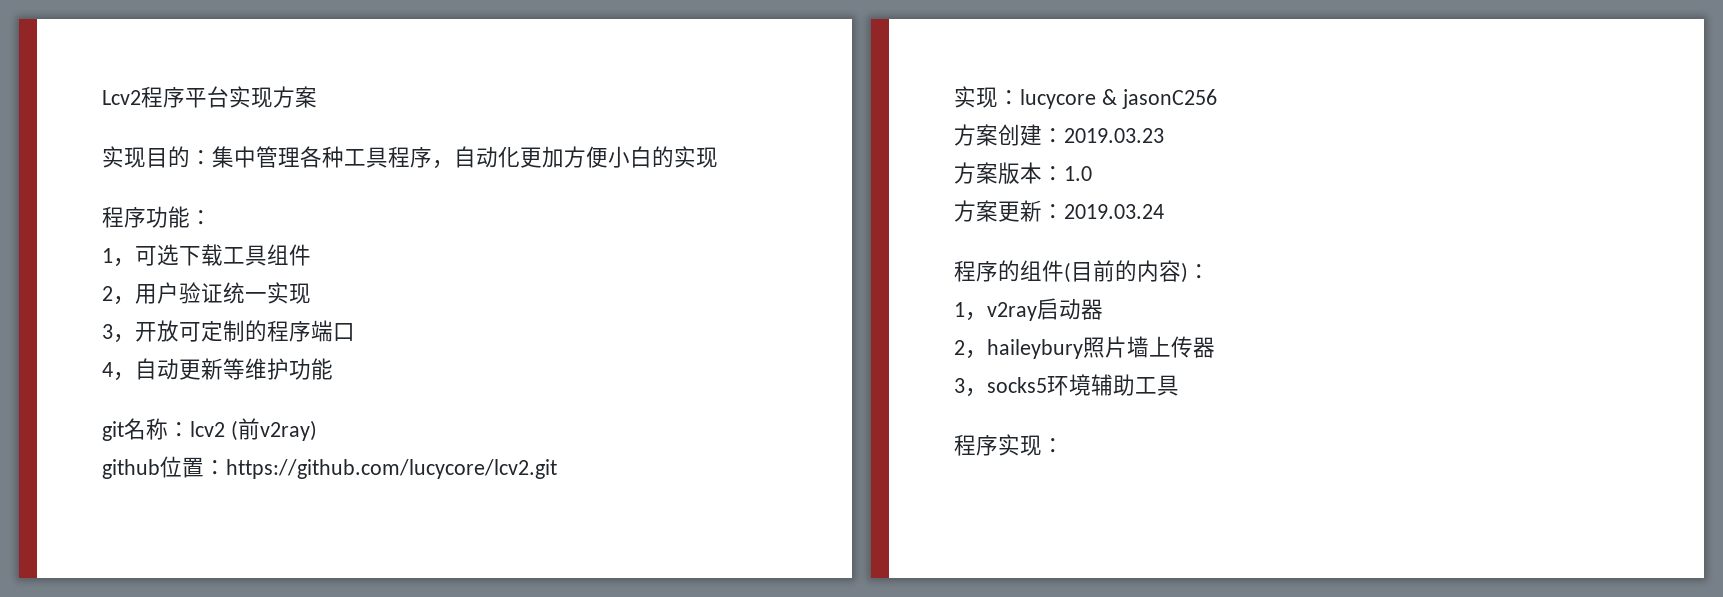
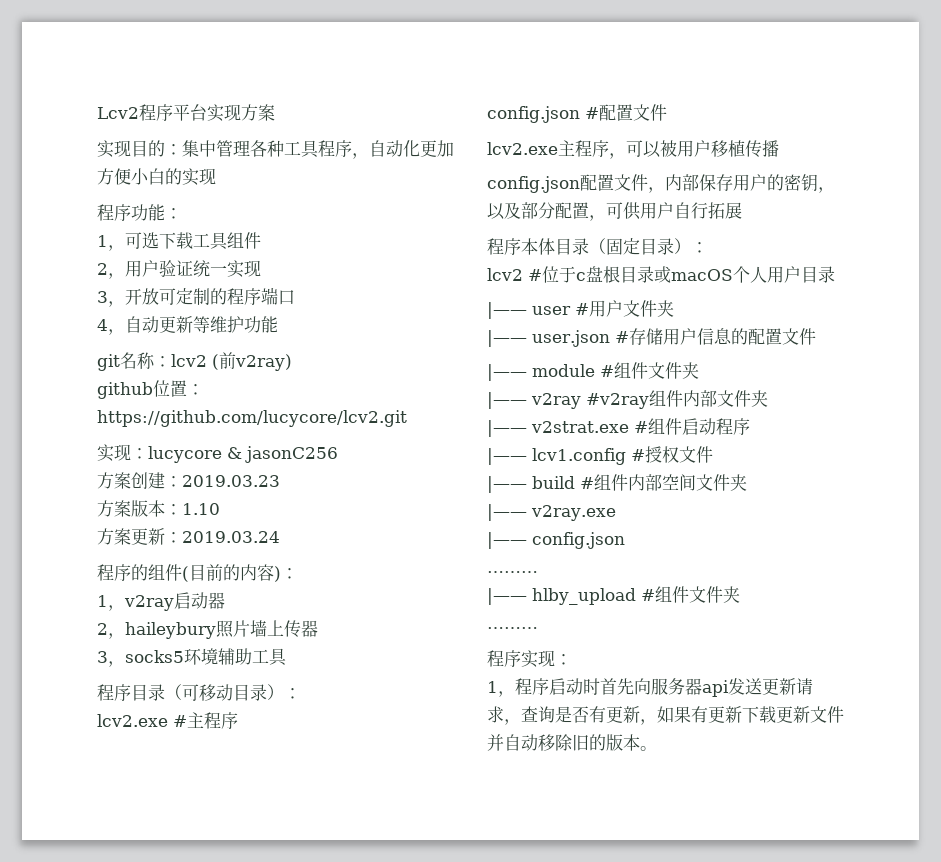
[1064,166,1092,181] 1.0 -> [182,503,220,515] 1.10
[998,434,1064,456] 实现： -> [131,684,301,701] [97,712,238,729] [487,104,667,123] [487,140,779,159] [487,174,835,193] [487,202,742,221] [487,238,708,255] [487,266,835,283] [487,300,674,319] [487,328,816,347] [487,362,699,381] [487,390,768,409] [487,418,750,437] [487,446,713,465] [487,474,747,493] [487,504,616,521] [487,532,625,549] [487,571,538,573] [487,586,740,605] [487,627,538,629] [487,650,572,668] [487,678,813,697] [487,706,844,725] [487,734,657,751] 目录（可移动目录）： // lcv2.exe #主程序 // config.json #配置文件 // lcv2.exe主程序，可以被用户移植传播 // config.json配置文件，内部保存用户的密钥，以及部分配置，可供用户自行拓展 // 程序本体目录（固定目录）： // lcv2 #位于c盘根目录或macOS个人用户目录 // |—— user #用户文件夹 // |—— user.json #存储用户信息的配置文件 // |—— module #组件文件夹 // |—— v2ray #v2ray组件内部文件夹 // |—— v2strat.exe #组件启动程序 // |—— lcv1.config #授权文件 // |—— build #组件内部空间文件夹 // |—— v2ray.exe // |—— config.json // ……… // |—— hlby_upload #组件文件夹 // ……… // 程序实现： // 1，程序启动时首先向服务器api发送更新请求，查询是否有更新，如果有更新下载更新文件并自动移除旧的版本。

